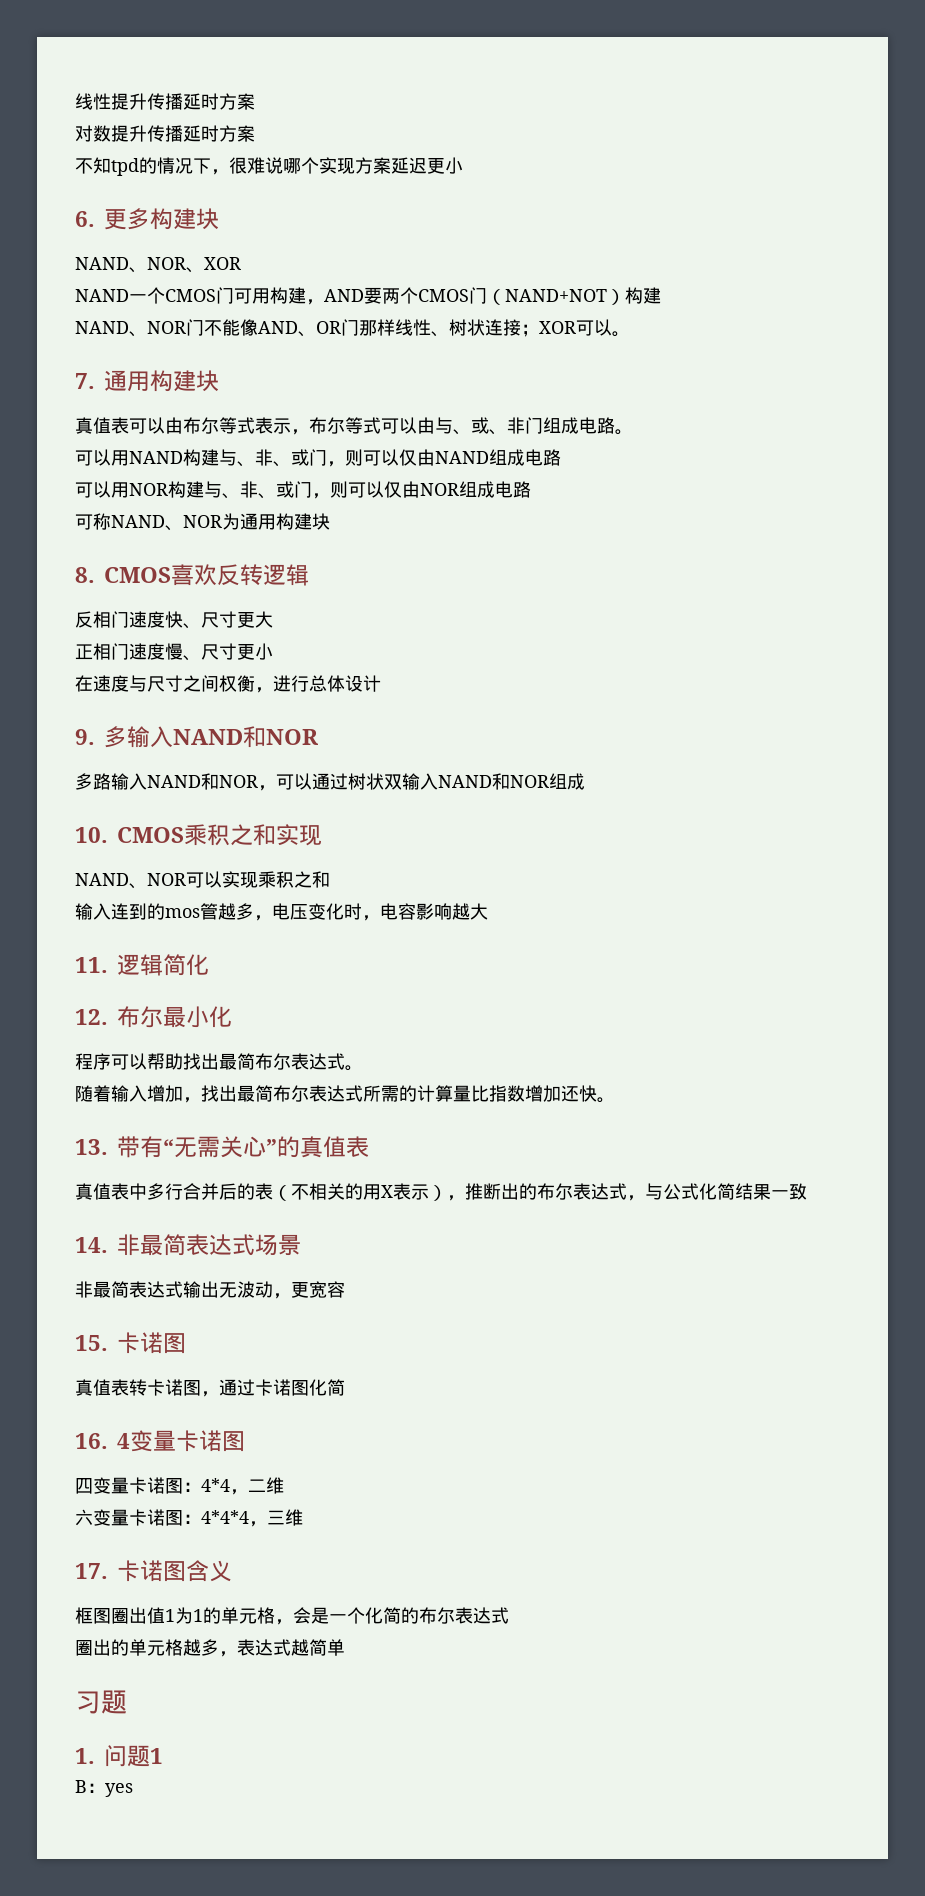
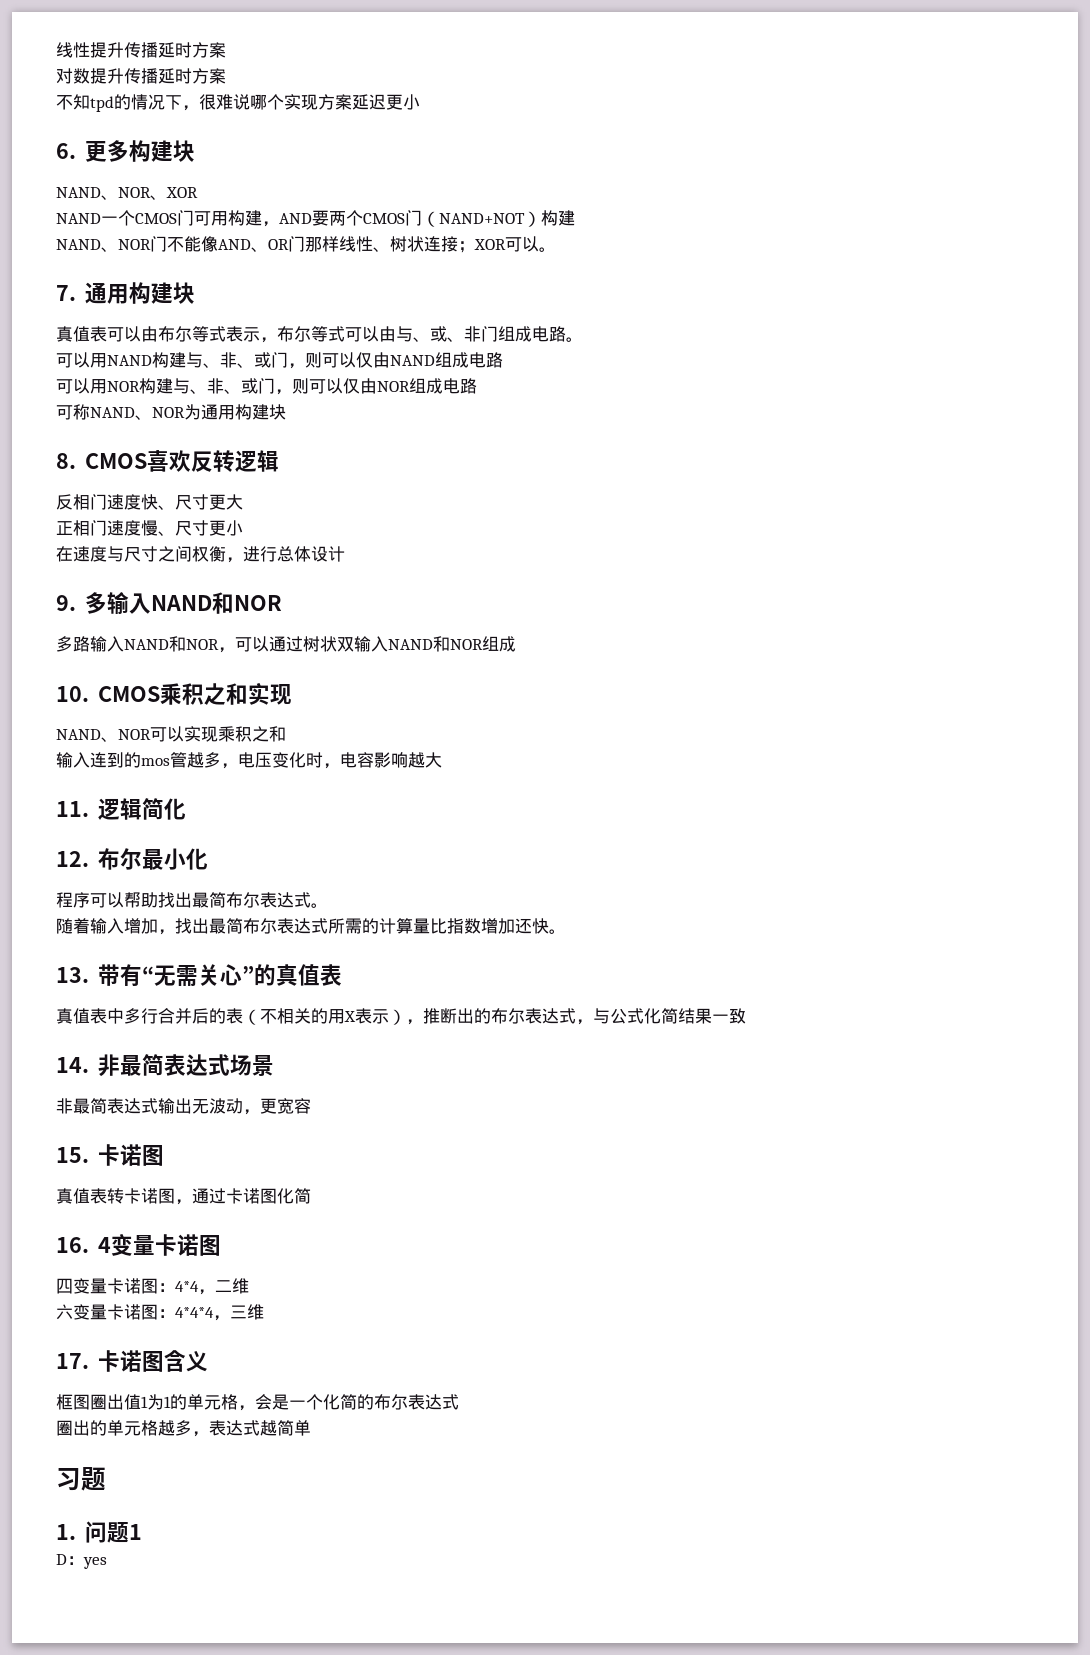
[75,1780,87,1793] B -> [56,1554,67,1565] D

